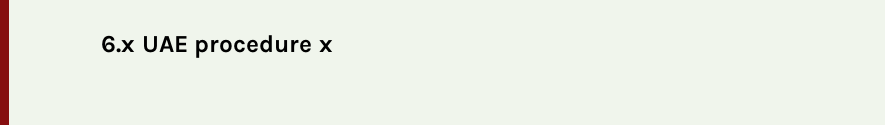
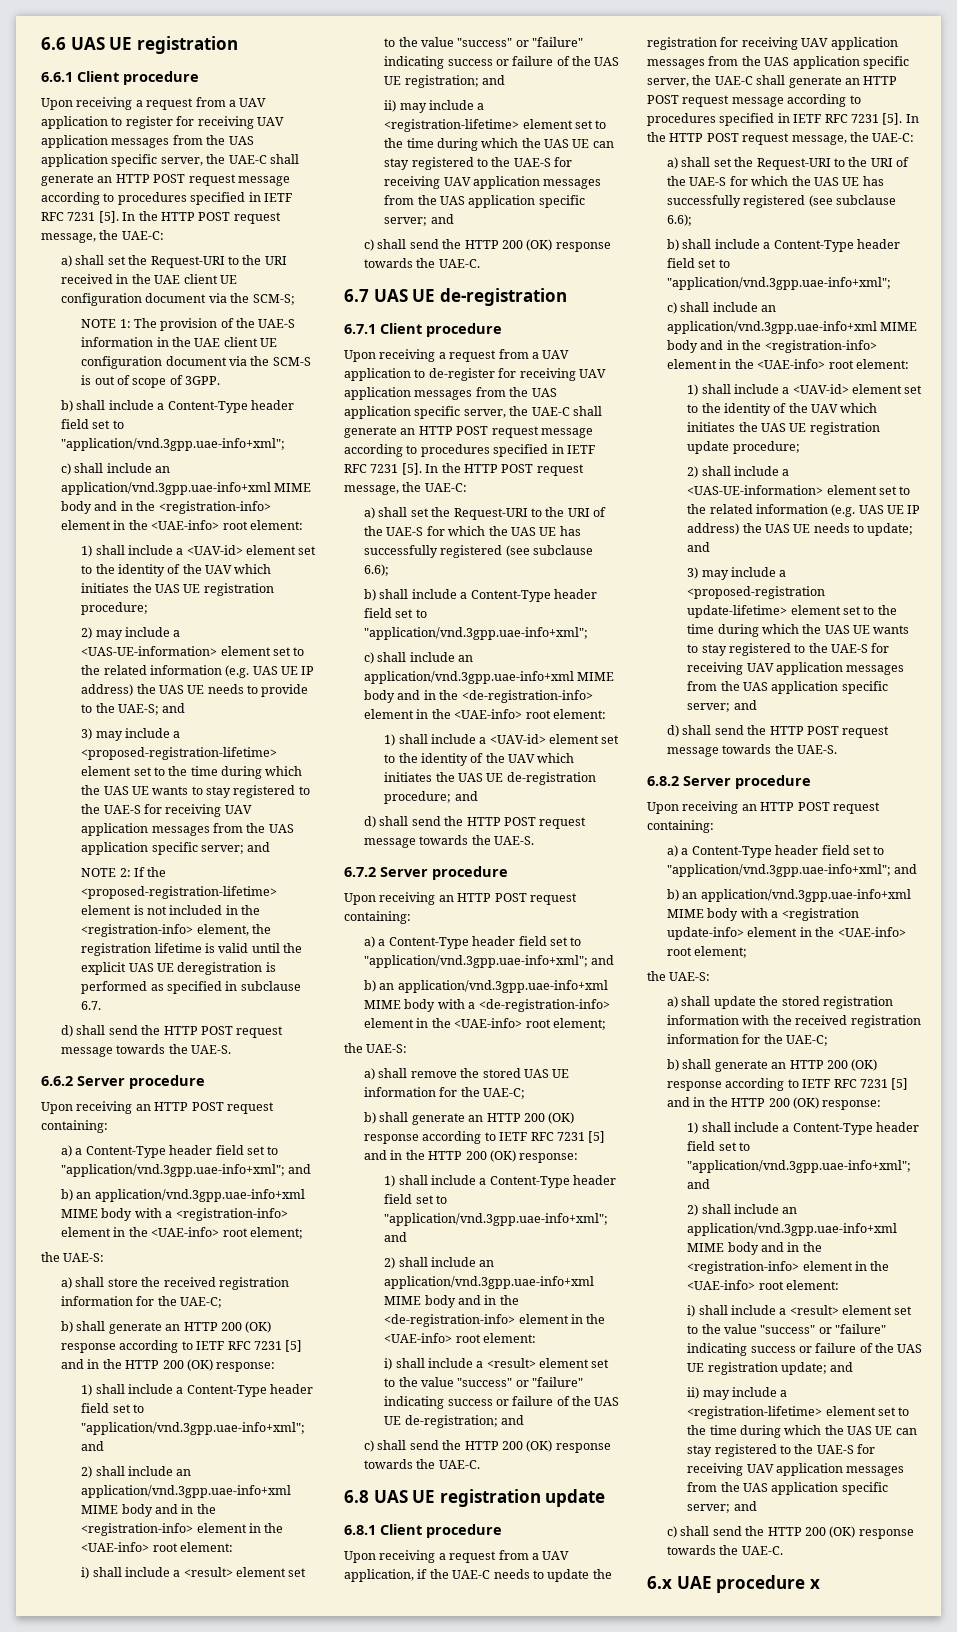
(101, 44) none -> [41,36,238,54] [41,71,199,85] [41,97,267,110] [41,116,284,129] [41,135,254,148] [41,154,299,167] [41,174,290,186] [41,192,292,205] [41,211,281,224] [41,230,164,243] [61,255,287,268] [61,274,237,284] [61,293,295,306] [81,318,296,331] [81,337,277,347] [81,356,311,369] [81,375,220,388] [61,400,294,413] [61,419,124,429] [61,438,286,451] [61,463,171,475] [61,482,312,495] [61,501,271,514] [61,520,303,530] [81,545,317,557] [81,564,272,577] [81,583,274,596] [81,602,149,615] [81,627,181,640] [81,646,305,656] [81,665,315,678] [81,684,309,697] [81,703,186,715] [81,728,181,741] [81,747,278,760] [81,766,303,779] [81,785,310,798] [81,804,252,817] [81,823,294,836] [81,842,271,855] [81,867,167,877] [81,886,278,899] [81,905,260,915] [81,924,271,937] [81,943,302,956] [81,962,276,975] [81,981,301,994] [81,1001,102,1010] [61,1025,284,1038] [61,1044,232,1057] [41,1075,205,1089] [41,1101,274,1114] [41,1120,108,1133] [61,1145,279,1158] [61,1164,312,1177] [61,1189,305,1202] [61,1208,288,1221] [61,1227,303,1239] [41,1252,105,1262] [61,1277,289,1290] [61,1296,223,1308] [61,1321,272,1334] [61,1340,303,1353] [61,1359,276,1372] [81,1384,313,1397] [81,1403,144,1413] [81,1422,306,1435] [81,1441,105,1451] [81,1466,192,1478] [81,1485,292,1498] [81,1504,216,1517] [81,1523,284,1536] [81,1542,233,1552] [81,1567,307,1579] [384,37,583,47] [384,56,620,69] [384,75,505,88] [384,100,485,113] [384,119,607,132] [384,138,614,151] [384,157,572,170] [384,176,602,189] [384,195,585,208] [384,214,454,226] [364,239,611,252] [364,258,480,268] [344,288,567,306] [344,323,502,337] [344,349,570,362] [344,368,606,381] [344,387,557,400] [344,406,602,419] [344,426,593,438] [344,444,595,457] [344,463,584,476] [344,482,467,495] [364,507,607,520] [364,526,581,536] [364,545,594,558] [364,564,390,576] [364,589,597,602] [364,608,427,618] [364,627,589,640] [364,652,474,664] [364,671,615,684] [364,690,593,703] [364,709,606,719] [384,734,620,746] [384,753,575,766] [384,772,596,785] [384,791,478,804] [364,816,587,829] [364,835,535,848] [344,866,508,880] [344,892,577,905] [344,911,411,924] [364,936,582,949] [364,955,615,968] [364,980,608,993] [364,999,610,1012] [364,1018,606,1030] [344,1043,408,1053] [364,1068,570,1080] [364,1087,526,1099] [364,1112,575,1125] [364,1131,606,1144] [364,1150,579,1163] [384,1175,616,1188] [384,1194,447,1204] [384,1213,609,1226] [384,1232,408,1242] [384,1257,495,1269] [384,1276,595,1289] [384,1295,519,1308] [384,1314,606,1327] [384,1333,536,1343] [384,1358,610,1370] [384,1377,583,1387] [384,1396,620,1409] [384,1415,524,1428] [364,1440,611,1453] [364,1459,480,1469] [344,1489,606,1507] [344,1524,502,1538] [344,1550,570,1563] [344,1569,612,1582] [647,37,898,50] [647,56,909,69] [647,75,898,88] [647,94,861,107] [647,113,919,126] [647,132,915,145] [667,157,910,170] [667,176,884,186] [667,195,897,208] [667,214,693,226] [667,239,900,252] [667,258,730,268] [667,277,892,290] [667,302,777,314] [667,321,918,334] [667,340,877,353] [667,359,909,369] [687,384,923,396] [687,403,878,416] [687,422,880,435] [687,441,800,454] [687,466,790,478] [687,485,911,495] [687,504,921,517] [687,523,914,536] [687,542,711,552] [687,567,787,580] [687,586,826,599] [687,605,897,618] [687,624,910,637] [687,643,890,656] [687,662,905,675] [687,681,888,694] [687,700,757,712] [667,725,890,738] [667,744,838,757] [647,775,811,789] [647,801,880,814] [647,820,714,833] [667,845,885,858] [667,864,918,877] [667,889,911,902] [667,908,859,921] [667,927,906,940] [667,946,748,958] [647,971,711,981] [667,996,893,1009] [667,1015,921,1028] [667,1034,829,1046] [667,1059,878,1072] [667,1078,909,1091] [667,1097,882,1110] [687,1122,919,1135] [687,1141,750,1151] [687,1160,912,1173] [687,1179,711,1189] [687,1204,798,1216] [687,1223,898,1236] [687,1242,822,1255] [687,1261,890,1274] [687,1280,839,1290] [687,1305,913,1317] [687,1324,886,1334] [687,1343,923,1356] [687,1362,854,1375] [687,1387,788,1400] [687,1406,910,1419] [687,1425,917,1438] [687,1444,875,1457] [687,1463,905,1476] [687,1482,888,1495] [687,1501,757,1513] [667,1526,914,1539] [667,1545,783,1555] 6.6 UAS UE registration // 6.6.1 Client procedure // Upon receiving a request from a UAV application to register for receiving UAV application messages from the UAS application specific server, the UAE-C shall generate an HTTP POST request message according to procedures specified in IETF RFC 7231 [5]. In the HTTP POST request message, the UAE-C: // a) shall set the Request-URI to the URI received in the UAE client UE configuration document via the SCM-S; // NOTE 1: The provision of the UAE-S information in the UAE client UE configuration document via the SCM-S is out of scope of 3GPP. // b) shall include a Content-Type header field set to "application/vnd.3gpp.uae-info+xml"; // c) shall include an application/vnd.3gpp.uae-info+xml MIME body and in the <registration-info> element in the <UAE-info> root element: // 1) shall include a <UAV-id> element set to the identity of the UAV which initiates the UAS UE registration procedure; // 2) may include a <UAS-UE-information> element set to the related information (e.g. UAS UE IP address) the UAS UE needs to provide to the UAE-S; and // 3) may include a <proposed-registration-lifetime> element set to the time during which the UAS UE wants to stay registered to the UAE-S for receiving UAV application messages from the UAS application specific server; and // NOTE 2: If the <proposed-registration-lifetime> element is not included in the <registration-info> element, the registration lifetime is valid until the explicit UAS UE deregistration is performed as specified in subclause 6.7. // d) shall send the HTTP POST request message towards the UAE-S. // 6.6.2 Server procedure // Upon receiving an HTTP POST request containing: // a) a Content-Type header field set to "application/vnd.3gpp.uae-info+xml"; and // b) an application/vnd.3gpp.uae-info+xml MIME body with a <registration-info> element in the <UAE-info> root element; // the UAE-S: // a) shall store the received registration information for the UAE-C; // b) shall generate an HTTP 200 (OK) response according to IETF RFC 7231 [5] and in the HTTP 200 (OK) response: // 1) shall include a Content-Type header field set to "application/vnd.3gpp.uae-info+xml"; and // 2) shall include an application/vnd.3gpp.uae-info+xml MIME body and in the <registration-info> element in the <UAE-info> root element: // i) shall include a <result> element set to the value "success" or "failure" indicating success or failure of the UAS UE registration; and // ii) may include a <registration-lifetime> element set to the time during which the UAS UE can stay registered to the UAE-S for receiving UAV application messages from the UAS application specific server; and // c) shall send the HTTP 200 (OK) response towards the UAE-C. // 6.7 UAS UE de-registration // 6.7.1 Client procedure // Upon receiving a request from a UAV application to de-register for receiving UAV application messages from the UAS application specific server, the UAE-C shall generate an HTTP POST request message according to procedures specified in IETF RFC 7231 [5]. In the HTTP POST request message, the UAE-C: // a) shall set the Request-URI to the URI of the UAE-S for which the UAS UE has successfully registered (see subclause 6.6); // b) shall include a Content-Type header field set to "application/vnd.3gpp.uae-info+xml"; // c) shall include an application/vnd.3gpp.uae-info+xml MIME body and in the <de-registration-info> element in the <UAE-info> root element: // 1) shall include a <UAV-id> element set to the identity of the UAV which initiates the UAS UE de-registration procedure; and // d) shall send the HTTP POST request message towards the UAE-S. // 6.7.2 Server procedure // Upon receiving an HTTP POST request containing: // a) a Content-Type header field set to "application/vnd.3gpp.uae-info+xml"; and // b) an application/vnd.3gpp.uae-info+xml MIME body with a <de-registration-info> element in the <UAE-info> root element; // the UAE-S: // a) shall remove the stored UAS UE information for the UAE-C; // b) shall generate an HTTP 200 (OK) response according to IETF RFC 7231 [5] and in the HTTP 200 (OK) response: // 1) shall include a Content-Type header field set to "application/vnd.3gpp.uae-info+xml"; and // 2) shall include an application/vnd.3gpp.uae-info+xml MIME body and in the <de-registration-info> element in the <UAE-info> root element: // i) shall include a <result> element set to the value "success" or "failure" indicating success or failure of the UAS UE de-registration; and // c) shall send the HTTP 200 (OK) response towards the UAE-C. // 6.8 UAS UE registration update // 6.8.1 Client procedure // Upon receiving a request from a UAV application, if the UAE-C needs to update the registration for receiving UAV application messages from the UAS application specific server, the UAE-C shall generate an HTTP POST request message according to procedures specified in IETF RFC 7231 [5]. In the HTTP POST request message, the UAE-C: // a) shall set the Request-URI to the URI of the UAE-S for which the UAS UE has successfully registered (see subclause 6.6); // b) shall include a Content-Type header field set to "application/vnd.3gpp.uae-info+xml"; // c) shall include an application/vnd.3gpp.uae-info+xml MIME body and in the <registration-info> element in the <UAE-info> root element: // 1) shall include a <UAV-id> element set to the identity of the UAV which initiates the UAS UE registration update procedure; // 2) shall include a <UAS-UE-information> element set to the related information (e.g. UAS UE IP address) the UAS UE needs to update; and // 3) may include a <proposed-registration update-lifetime> element set to the time during which the UAS UE wants to stay registered to the UAE-S for receiving UAV application messages from the UAS application specific server; and // d) shall send the HTTP POST request message towards the UAE-S. // 6.8.2 Server procedure // Upon receiving an HTTP POST request containing: // a) a Content-Type header field set to "application/vnd.3gpp.uae-info+xml"; and // b) an application/vnd.3gpp.uae-info+xml MIME body with a <registration update-info> element in the <UAE-info> root element; // the UAE-S: // a) shall update the stored registration information with the received registration information for the UAE-C; // b) shall generate an HTTP 200 (OK) response according to IETF RFC 7231 [5] and in the HTTP 200 (OK) response: // 1) shall include a Content-Type header field set to "application/vnd.3gpp.uae-info+xml"; and // 2) shall include an application/vnd.3gpp.uae-info+xml MIME body and in the <registration-info> element in the <UAE-info> root element: // i) shall include a <result> element set to the value "success" or "failure" indicating success or failure of the UAS UE registration update; and // ii) may include a <registration-lifetime> element set to the time during which the UAS UE can stay registered to the UAE-S for receiving UAV application messages from the UAS application specific server; and // c) shall send the HTTP 200 (OK) response towards the UAE-C. //

